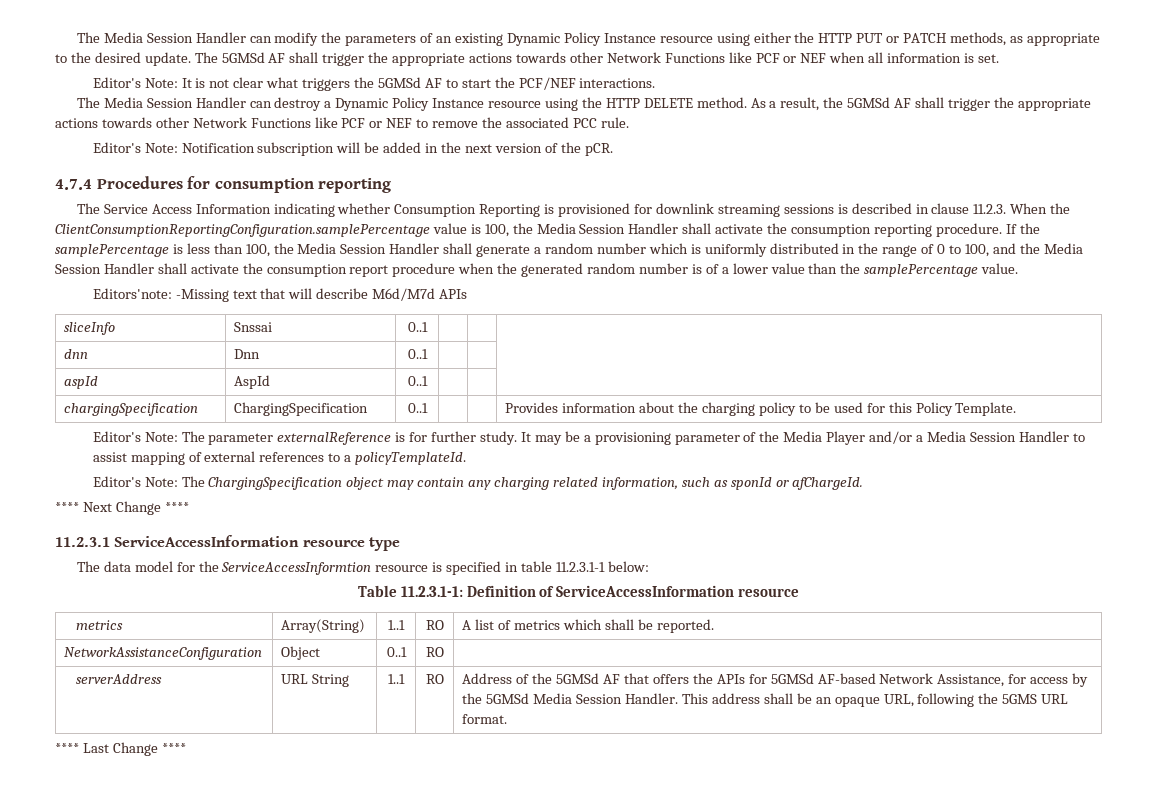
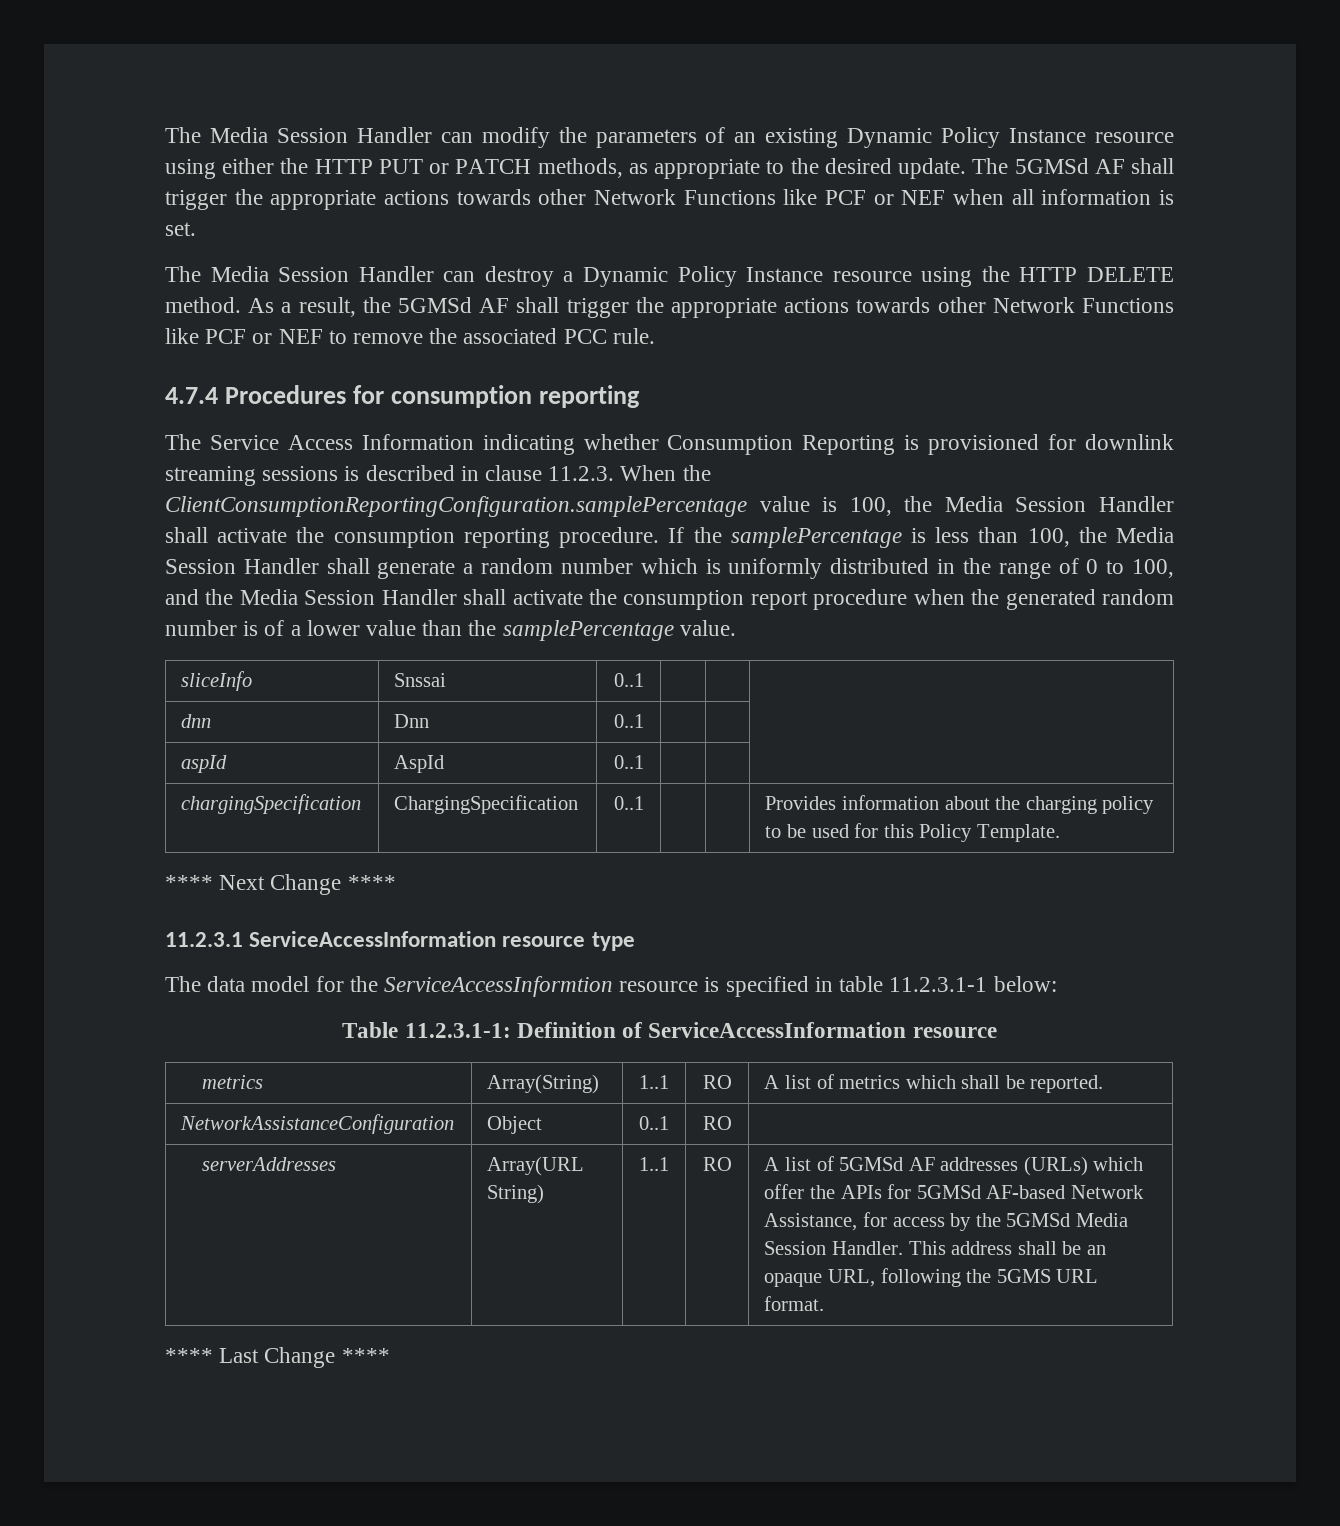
[92,77,656,91] // Editor's Note: It is not clear what triggers the 5GMSd AF to start the PCF/NEF interactions. -> (196, 229) none
[92,142,613,156] // Editor's Note: Notification subscription will be added in the next version of the pCR. -> (655, 336) none
[92,288,468,302] // Editors'note: -Missing text that will describe M6d/M7d APIs -> (736, 628) none
[92,431,1085,445] [92,451,467,465] [92,476,864,490] // Editor's Note: The parameter externalReference is for further study. It may be a provisioning parameter of the Media Player and/or a Media Session Handler to assist mapping of external references to a policyTemplateId. // Editor's Note: The ChargingSpecification object may contain any charging related information, such as sponId or afChargeId. -> (1060, 833) none
[75,674,162,684] [281,674,350,687] [388,674,405,684] [425,674,444,684] [462,673,689,684] serverAddress | URL String | 1..1 | RO | Address of the 5GMSd AF that offers -> [202,1157,337,1171] [487,1156,585,1176] [487,1184,545,1204] [639,1157,669,1171] [702,1157,732,1171] [764,1156,1144,1176] [764,1184,805,1199] serverAddresses | Array(URL String) | 1..1 | RO | A list of 5GMSd AF addresses (URLs) which offer

